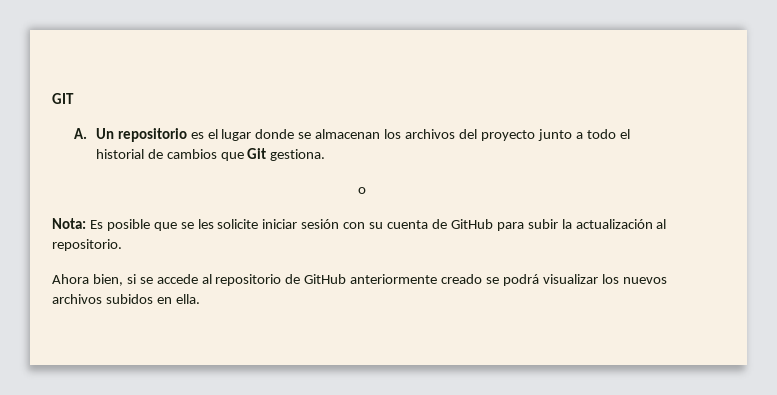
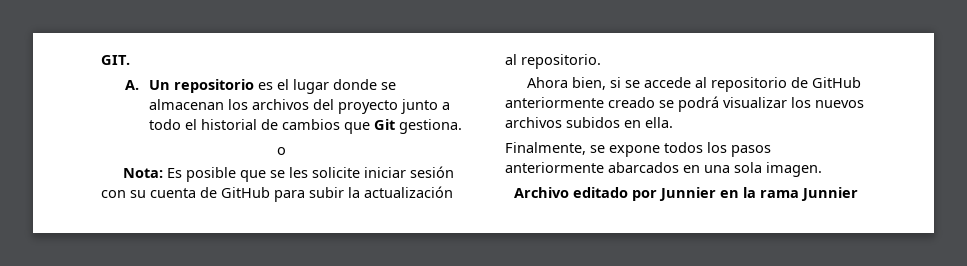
[52,93,74,104] GIT -> [101,55,130,65] GIT.
(200, 299) none -> [505,142,771,157] [505,162,822,177] [513,187,858,201] // Finalmente, se expone todos los pasos anteriormente abarcados en una sola imagen. // Archivo editado por Junnier en la rama Junnier

